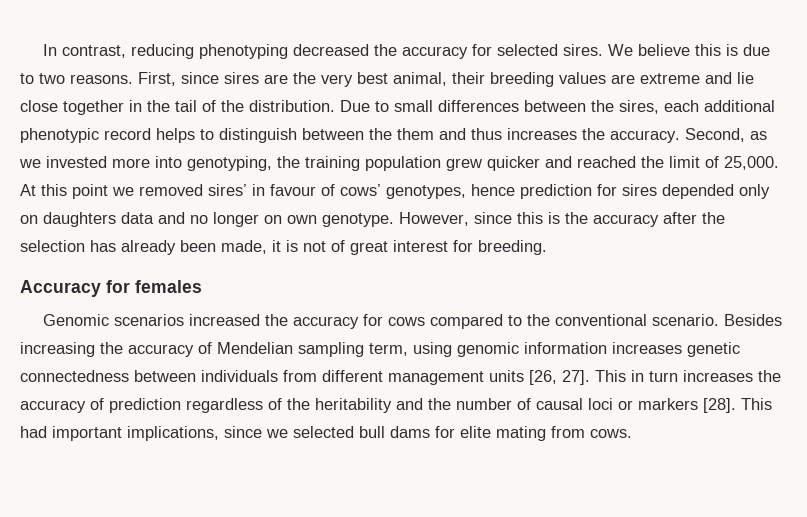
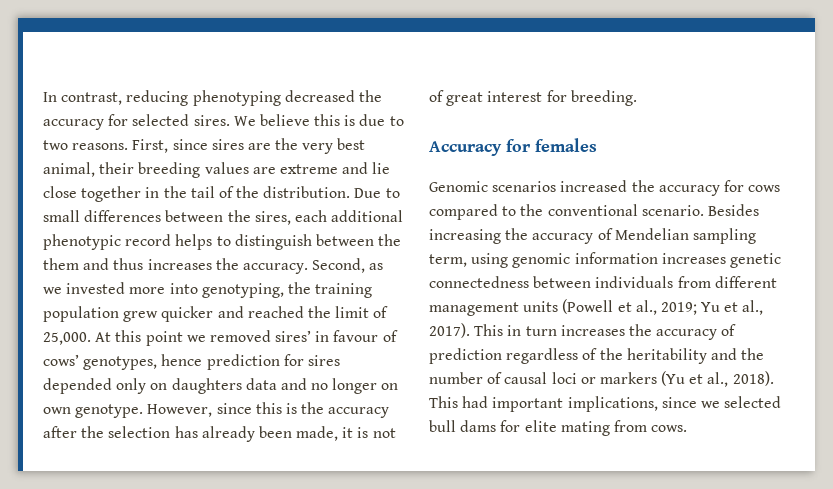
[529,370,590,385] [26, 27]. -> [562,299,764,315] [429,323,470,338] (Powell et al., 2019; Yu et al., 2017).
[703,398,736,413] [28]. -> [661,371,774,387] (Yu et al., 2018).

